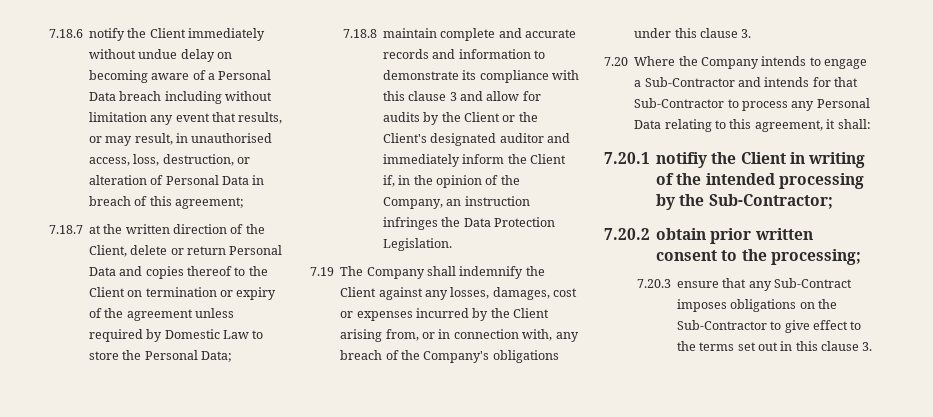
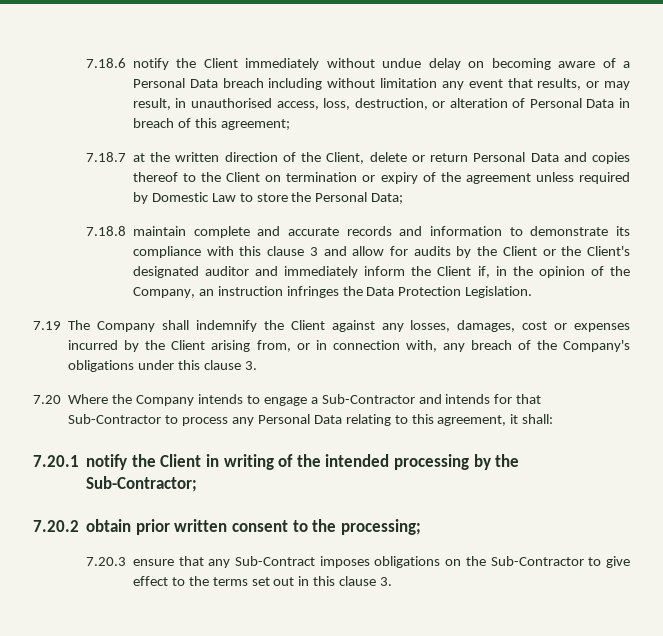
[656,152,708,168] notifiy -> [86,454,128,470] notify

